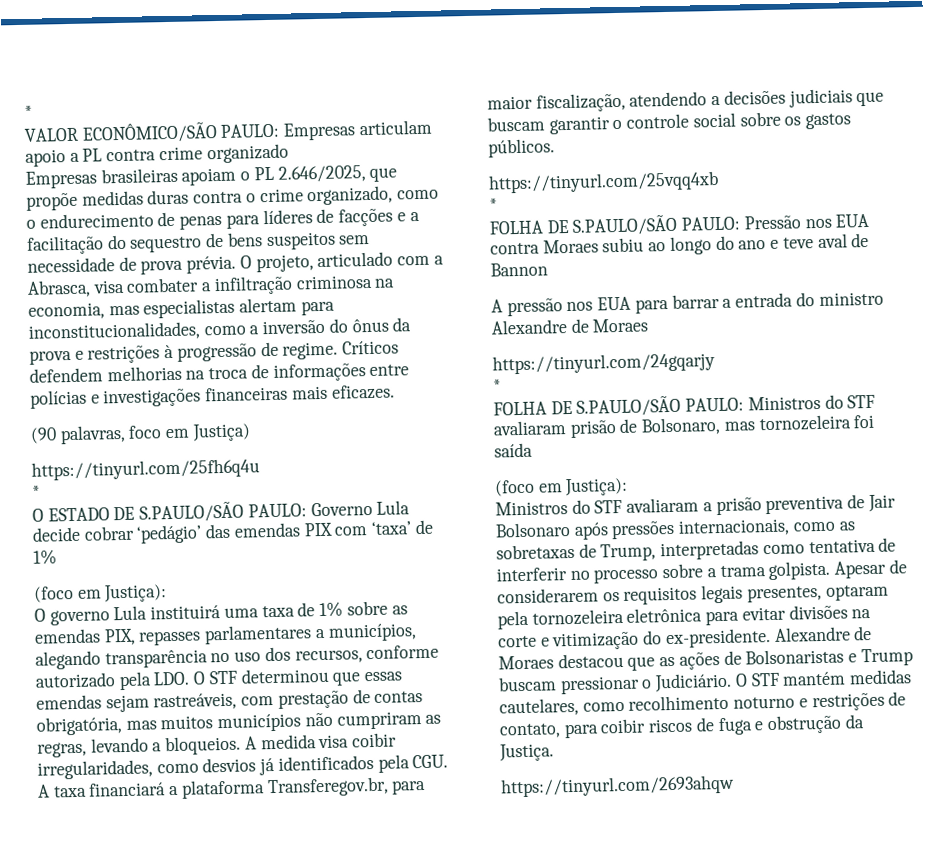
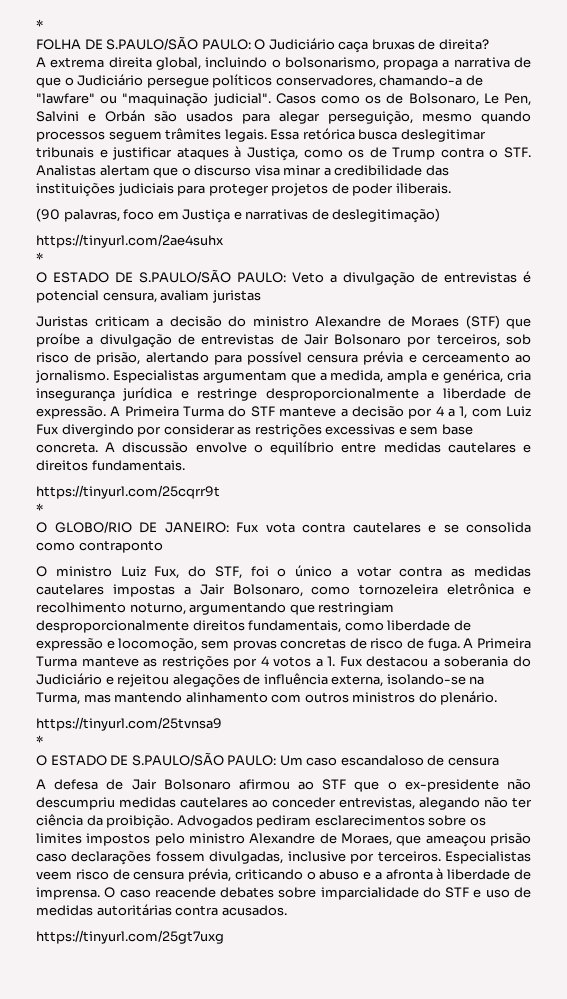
[24,105,33,119] [24,119,432,144] [25,143,289,167] [25,165,398,189] [26,185,440,211] [26,208,420,230] [26,231,371,255] [27,251,444,275] [27,274,396,298] [28,297,335,320] [28,317,412,342] [29,340,400,365] [29,363,410,383] [30,384,395,409] [30,423,251,445] [31,458,260,481] [31,485,41,499] [32,500,411,523] [32,519,434,544] [33,549,57,565] [33,584,168,603] [34,600,408,626] [34,623,417,646] [35,644,440,670] [35,667,403,691] [36,689,424,713] [36,711,442,736] [37,732,398,758] [37,754,449,780] [37,776,427,799] [487,88,885,113] [487,111,852,135] [488,138,555,158] [488,170,719,194] [489,198,498,212] [489,213,870,236] [490,232,870,255] [490,262,548,277] [491,292,794,317] * // VALOR ECONÔMICO/SÃO PAULO: Empresas articulam apoio a PL contra crime organizado // Empresas brasileiras apoiam o PL 2.646/2025, que propõe medidas duras contra o crime organizado, como o endurecimento de penas para líderes de facções e a facilitação do sequestro de bens suspeitos sem necessidade de prova prévia. O projeto, articulado com a Abrasca, visa combater a infiltração criminosa na economia, mas especialistas alertam para inconstitucionalidades, como a inversão do ônus da prova e restrições à progressão de regime. Críticos defendem melhorias na troca de informações entre polícias e investigações financeiras mais eficazes. // (90 palavras, foco em Justiça) // https://tinyurl.com/25fh6q4u // * // O ESTADO DE S.PAULO/SÃO PAULO: Governo Lula decide cobrar ‘pedágio’ das emendas PIX com ‘taxa’ de 1% // (foco em Justiça): // O governo Lula instituirá uma taxa de 1% sobre as emendas PIX, repasses parlamentares a municípios, alegando transparência no uso dos recursos, conforme autorizado pela LDO. O STF determinou que essas emendas sejam rastreáveis, com prestação de contas obrigatória, mas muitos municípios não cumpriram as regras, levando a bloqueios. A medida visa coibir irregularidades, como desvios já identificados pela CGU. A taxa financiará a plataforma Transferegov.br, para maior fiscalização, atendendo a decisões judiciais que buscam garantir o controle social sobre os gastos públicos. // https://tinyurl.com/25vqq4xb // * // FOLHA DE S.PAULO/SÃO PAULO: Pressão nos EUA contra Moraes subiu ao longo do ano e teve aval de Bannon // A pressão nos EUA para barrar a entrada -> [36,19,43,30] [36,36,489,53] [36,57,531,70] [36,74,483,88] [36,93,531,107] [36,110,531,125] [36,128,486,142] [36,146,531,161] [36,165,449,178] [36,183,451,197] [36,208,441,223] [36,234,224,248] [36,252,43,263] [36,269,531,286] [36,290,261,303] [36,316,222,327] * // FOLHA DE S.PAULO/SÃO PAULO: O Judiciário caça bruxas de direita? // A extrema direita global, incluindo o bolsonarismo, propaga a narrativa de que o Judiciário persegue políticos conservadores, chamando-a de "lawfare" ou "maquinação judicial". Casos como os de Bolsonaro, Le Pen, Salvini e Orbán são usados para alegar perseguição, mesmo quando processos seguem trâmites legais. Essa retórica busca deslegitimar tribunais e justificar ataques à Justiça, como os de Trump contra o STF. Analistas alertam que o discurso visa minar a credibilidade das instituições judiciais para proteger projetos de poder iliberais. // (90 palavras, foco em Justiça e narrativas de deslegitimação) // https://tinyurl.com/2ae4suhx // * // O ESTADO DE S.PAULO/SÃO PAULO: Veto a divulgação de entrevistas é potencial censura, avaliam juristas // Juristas criticam a decisão
[492,352,715,375] [492,379,502,393] [493,394,876,417] [493,414,875,438] [494,442,533,458] [494,477,629,497] [495,494,896,516] [495,518,856,540] [496,537,897,562] [496,559,907,584] [497,584,889,605] [497,604,872,630] [498,625,873,651] [498,648,913,671] [498,669,913,695] [499,691,907,717] [499,714,864,739] [499,743,554,762] [500,774,735,798] // https://tinyurl.com/24gqarjy // * // FOLHA DE S.PAULO/SÃO PAULO: Ministros do STF avaliaram prisão de Bolsonaro, mas tornozeleira foi saída // (foco em Justiça): // Ministros do STF avaliaram a prisão preventiva de Jair Bolsonaro após pressões internacionais, como as sobretaxas de Trump, interpretadas como tentativa de interferir no processo sobre a trama golpista. Apesar de considerarem os requisitos legais presentes, optaram pela tornozeleira eletrônica para evitar divisões na corte e vitimização do ex-presidente. Alexandre de Moraes destacou que as ações de Bolsonaristas e Trump buscam pressionar o Judiciário. O STF mantém medidas cautelares, como recolhimento noturno e restrições de contato, para coibir riscos de fuga e obstrução da Justiça. // https://tinyurl.com/2693ahqw -> [465,315,531,329] [36,333,531,348] [36,351,531,365] [35,369,532,383] [36,387,532,402] [36,406,531,419] [36,424,473,438] [36,441,531,455] [36,460,185,471] [36,485,220,499] [36,503,43,514] [36,521,531,533] [36,540,163,553] [36,565,531,579] [36,583,531,597] [36,602,395,615] [36,620,471,633] [36,638,531,652] [36,656,532,670] [36,673,485,688] [36,691,498,705] [36,717,222,731] [36,735,43,746] [36,752,499,766] [36,779,531,792] [36,797,532,810] [36,814,486,829] [36,833,531,847] [36,851,531,865] [36,868,531,882] [36,887,531,900] [36,904,287,916] [36,930,224,944] (STF) que proíbe a divulgação de entrevistas de Jair Bolsonaro por terceiros, sob risco de prisão, alertando para possível censura prévia e cerceamento ao jornalismo. Especialistas argumentam que a medida, ampla e genérica, cria insegurança jurídica e restringe desproporcionalmente a liberdade de expressão. A Primeira Turma do STF manteve a decisão por 4 a 1, com Luiz Fux divergindo por considerar as restrições excessivas e sem base concreta. A discussão envolve o equilíbrio entre medidas cautelares e direitos fundamentais. // https://tinyurl.com/25cqrr9t // * // O GLOBO/RIO DE JANEIRO: Fux vota contra cautelares e se consolida como contraponto // O ministro Luiz Fux, do STF, foi o único a votar contra as medidas cautelares impostas a Jair Bolsonaro, como tornozeleira eletrônica e recolhimento noturno, argumentando que restringiam desproporcionalmente direitos fundamentais, como liberdade de expressão e locomoção, sem provas concretas de risco de fuga. A Primeira Turma manteve as restrições por 4 votos a 1. Fux destacou a soberania do Judiciário e rejeitou alegações de influência externa, isolando-se na Turma, mas mantendo alinhamento com outros ministros do plenário. // https://tinyurl.com/25tvnsa9 // * // O ESTADO DE S.PAULO/SÃO PAULO: Um caso escandaloso de censura // A defesa de Jair Bolsonaro afirmou ao STF que o ex-presidente não descumpriu medidas cautelares ao conceder entrevistas, alegando não ter ciência da proibição. Advogados pediram esclarecimentos sobre os limites impostos pelo ministro Alexandre de Moraes, que ameaçou prisão caso declarações fossem divulgadas, inclusive por terceiros. Especialistas veem risco de censura prévia, criticando o abuso e a afronta à liberdade de imprensa. O caso reacende debates sobre imparcialidade do STF e uso de medidas autoritárias contra acusados. // https://tinyurl.com/25gt7uxg

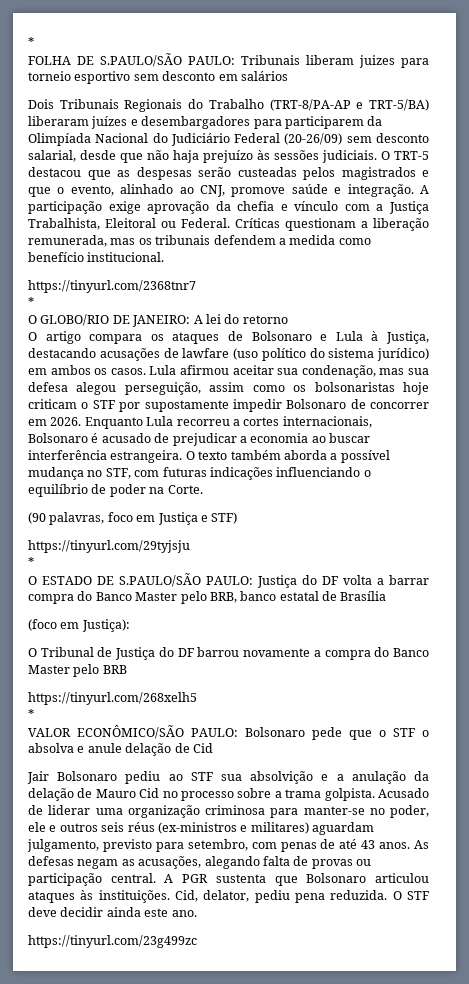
[254,38,489,53] [36,57,531,70] [36,74,483,88] [36,93,531,107] [36,110,531,125] [36,128,486,142] [36,146,531,161] [36,165,449,178] [36,183,451,197] O Judiciário caça bruxas de direita? // A extrema direita global, incluindo o bolsonarismo, propaga a narrativa de que o Judiciário persegue políticos conservadores, chamando-a de "lawfare" ou "maquinação judicial". Casos como os de Bolsonaro, Le Pen, Salvini e Orbán são usados para alegar perseguição, mesmo quando processos seguem trâmites legais. Essa retórica busca deslegitimar tribunais e justificar ataques à Justiça, como os de Trump contra o STF. Analistas alertam que o discurso visa minar a credibilidade das instituições judiciais para proteger projetos de poder iliberais. -> [241,55,429,68] [28,71,288,84] [28,99,430,112] [28,116,383,129] [28,133,429,146] [28,150,429,163] [28,167,429,180] [28,184,429,197] [28,201,429,214] [28,218,429,231] [28,235,371,247] [28,252,165,262] [28,280,196,293] [28,297,34,307] [28,314,288,327] [28,331,430,344] [28,348,429,361] [28,365,429,378] [28,382,429,395] [28,399,429,412] [28,416,372,429] [28,433,370,446] [28,450,390,463] [28,467,371,480] [28,484,203,497] Tribunais liberam juizes para torneio esportivo sem desconto em salários // Dois Tribunais Regionais do Trabalho (TRT-8/PA-AP e TRT-5/BA) liberaram juízes e desembargadores para participarem da Olimpíada Nacional do Judiciário Federal (20-26/09) sem desconto salarial, desde que não haja prejuízo às sessões judiciais. O TRT-5 destacou que as despesas serão custeadas pelos magistrados e que o evento, alinhado ao CNJ, promove saúde e integração. A participação exige aprovação da chefia e vínculo com a Justiça Trabalhista, Eleitoral ou Federal. Críticas questionam a liberação remunerada, mas os tribunais defendem a medida como benefício institucional. // https://tinyurl.com/2368tnr7 // * // O GLOBO/RIO DE JANEIRO: A lei do retorno // O artigo compara os ataques de Bolsonaro e Lula à Justiça, destacando acusações de lawfare (uso político do sistema jurídico) em ambos os casos. Lula afirmou aceitar sua condenação, mas sua defesa alegou perseguição, assim como os bolsonaristas hoje criticam o STF por supostamente impedir Bolsonaro de concorrer em 2026. Enquanto Lula recorreu a cortes internacionais, Bolsonaro é acusado de prejudicar a economia ao buscar interferência estrangeira. O texto também aborda a possível mudança no STF, com futuras indicações influenciando o equilíbrio de poder na Corte.
[245,208,441,223] [36,234,224,248] [36,252,43,263] [36,269,531,286] [36,290,261,303] [36,315,531,329] [36,333,531,348] [36,351,531,365] [35,369,532,383] [36,387,532,402] [36,406,531,419] [36,424,473,438] [36,441,531,455] [36,460,185,471] [36,485,220,499] [36,503,43,514] [36,521,531,533] [36,540,163,553] [36,565,531,579] [36,583,531,597] [36,602,395,615] [36,620,471,633] [36,638,531,652] [36,656,532,670] [36,673,485,688] [36,691,498,705] [36,717,222,731] [36,735,43,746] [36,752,499,766] [36,779,290,790] narrativas de deslegitimação) // https://tinyurl.com/2ae4suhx // * // O ESTADO DE S.PAULO/SÃO PAULO: Veto a divulgação de entrevistas é potencial censura, avaliam juristas // Juristas criticam a decisão do ministro Alexandre de Moraes (STF) que proíbe a divulgação de entrevistas de Jair Bolsonaro por terceiros, sob risco de prisão, alertando para possível censura prévia e cerceamento ao jornalismo. Especialistas argumentam que a medida, ampla e genérica, cria insegurança jurídica e restringe desproporcionalmente a liberdade de expressão. A Primeira Turma do STF manteve a decisão por 4 a 1, com Luiz Fux divergindo por considerar as restrições excessivas e sem base concreta. A discussão envolve o equilíbrio entre medidas cautelares e direitos fundamentais. // https://tinyurl.com/25cqrr9t // * // O GLOBO/RIO DE JANEIRO: Fux vota contra cautelares e se consolida como contraponto // O ministro Luiz Fux, do STF, foi o único a votar contra as medidas cautelares impostas a Jair Bolsonaro, como tornozeleira eletrônica e recolhimento noturno, argumentando que restringiam desproporcionalmente direitos fundamentais, como liberdade de expressão e locomoção, sem provas concretas de risco de fuga. A Primeira Turma manteve as restrições por 4 votos a 1. Fux destacou a soberania do Judiciário e rejeitou alegações de influência externa, isolando-se na Turma, mas mantendo alinhamento com outros ministros do plenário. // https://tinyurl.com/25tvnsa9 // * // O ESTADO DE S.PAULO/SÃO PAULO: Um caso escandaloso de censura // A defesa de Jair Bolsonaro afirmou -> [211,512,238,524] [28,540,190,553] [28,557,34,567] [28,573,429,588] [28,591,387,604] [28,619,130,632] [28,647,430,660] [28,664,127,677] [28,692,197,705] [28,709,34,719] [28,725,429,740] [28,743,213,756] [27,771,161,784] STF) // https://tinyurl.com/29tyjsju // * // O ESTADO DE S.PAULO/SÃO PAULO: Justiça do DF volta a barrar compra do Banco Master pelo BRB, banco estatal de Brasília // (foco em Justiça): // O Tribunal de Justiça do DF barrou novamente a compra do Banco Master pelo BRB // https://tinyurl.com/268xelh5 // * // VALOR ECONÔMICO/SÃO PAULO: Bolsonaro pede que o STF o absolva e anule delação de Cid // Jair Bolsonaro pediu
[354,779,531,792] [36,797,532,810] [36,814,486,829] [36,833,531,847] [36,851,531,865] [36,868,531,882] [36,887,531,900] [36,904,287,916] [36,930,224,944] que o ex-presidente não descumpriu medidas cautelares ao conceder entrevistas, alegando não ter ciência da proibição. Advogados pediram esclarecimentos sobre os limites impostos pelo ministro Alexandre de Moraes, que ameaçou prisão caso declarações fossem divulgadas, inclusive por terceiros. Especialistas veem risco de censura prévia, criticando o abuso e a afronta à liberdade de imprensa. O caso reacende debates sobre imparcialidade do STF e uso de medidas autoritárias contra acusados. // https://tinyurl.com/25gt7uxg -> [220,771,429,784] [28,788,429,801] [28,805,429,818] [28,822,374,835] [27,839,429,852] [28,856,371,869] [28,873,430,886] [28,890,429,903] [28,907,197,917] [28,935,197,948] sua absolvição e a anulação da delação de Mauro Cid no processo sobre a trama golpista. Acusado de liderar uma organização criminosa para manter-se no poder, ele e outros seis réus (ex-ministros e militares) aguardam julgamento, previsto para setembro, com penas de até 43 anos. As defesas negam as acusações, alegando falta de provas ou participação central. A PGR sustenta que Bolsonaro articulou ataques às instituições. Cid, delator, pediu pena reduzida. O STF deve decidir ainda este ano. // https://tinyurl.com/23g499zc

